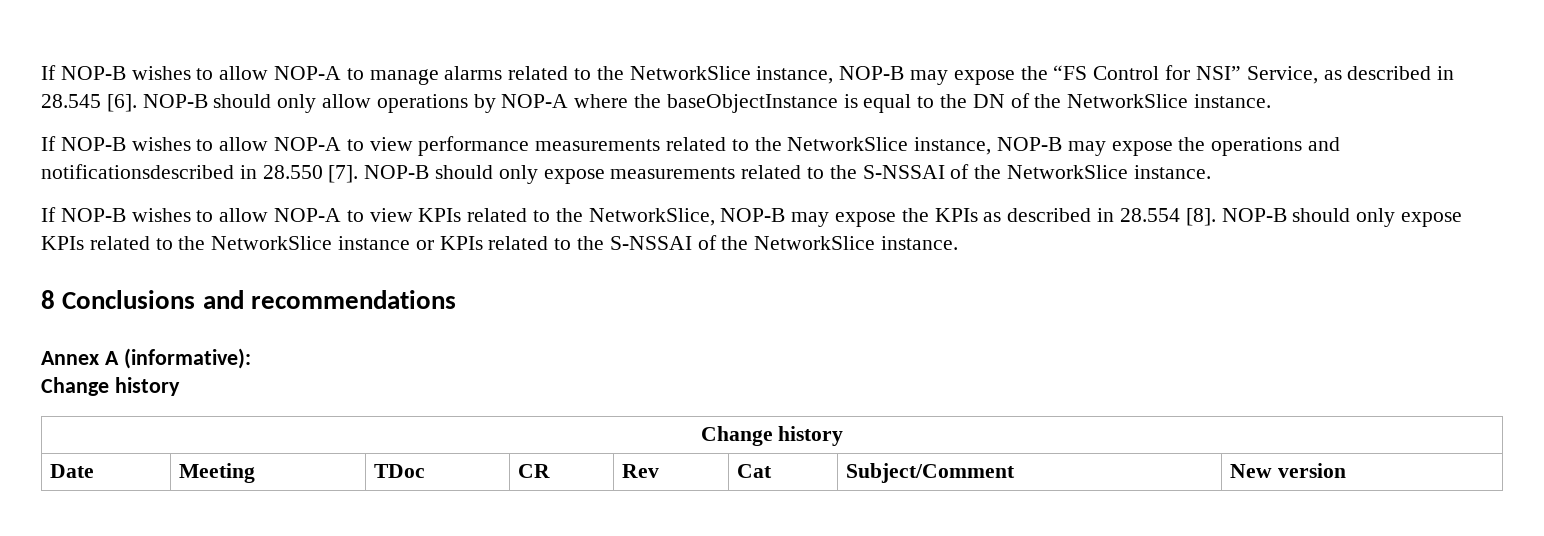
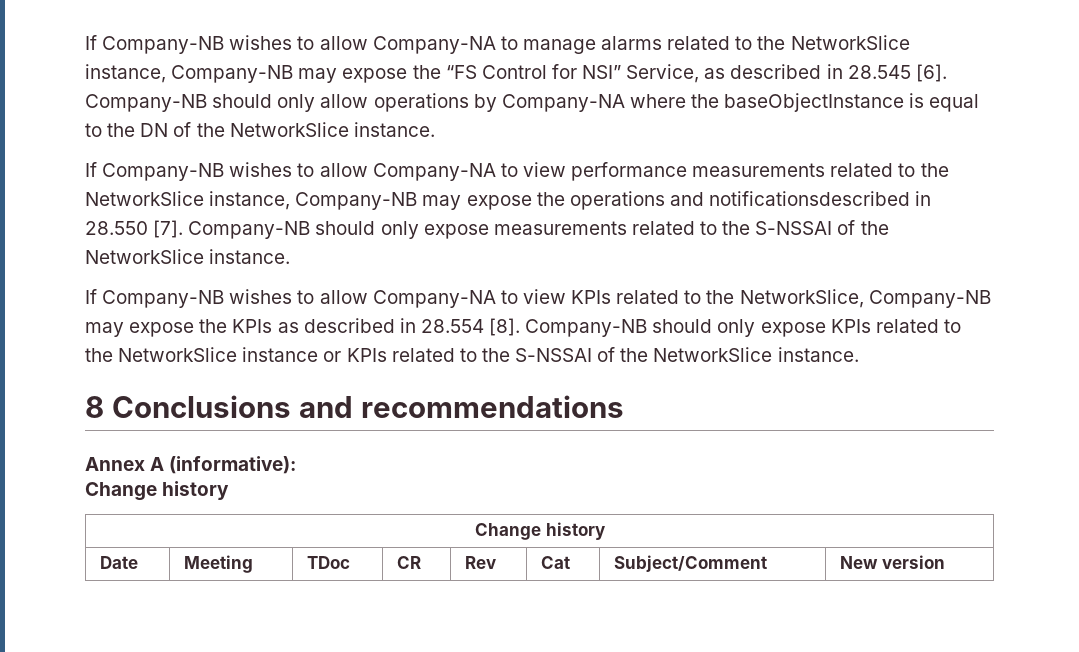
[41,65,342,80] If NOP-B wishes to allow NOP-A -> [85,35,496,54] If Company-NB wishes to allow Company-NA
[839,66,905,80] NOP-B -> [171,65,294,83] Company-NB
[142,94,208,108] NOP-B -> [85,94,207,112] Company-NB
[501,94,569,108] NOP-A -> [501,94,625,112] Company-NA
[60,137,342,151] NOP-B wishes to allow NOP-A -> [102,162,496,181] Company-NB wishes to allow Company-NA
[997,137,1063,151] NOP-B -> [295,192,418,210] Company-NB
[364,165,430,179] NOP-B -> [188,221,311,239] Company-NB
[60,208,342,222] NOP-B wishes to allow NOP-A -> [102,289,496,308] Company-NB wishes to allow Company-NA
[720,208,786,222] NOP-B -> [868,290,991,308] Company-NB
[1221,208,1287,222] NOP-B -> [525,319,648,337] Company-NB

